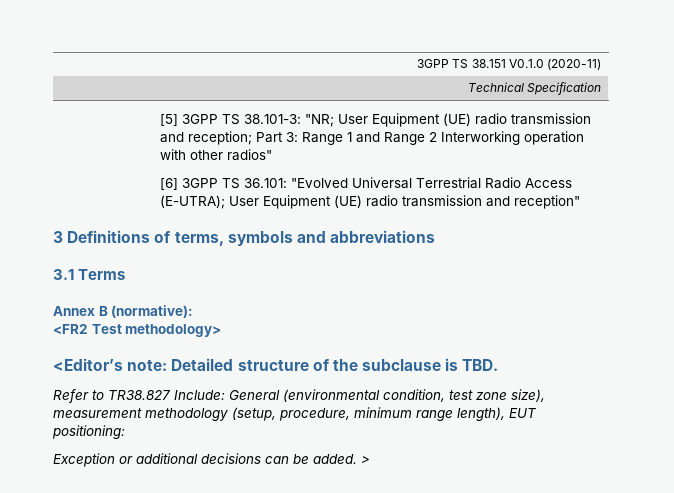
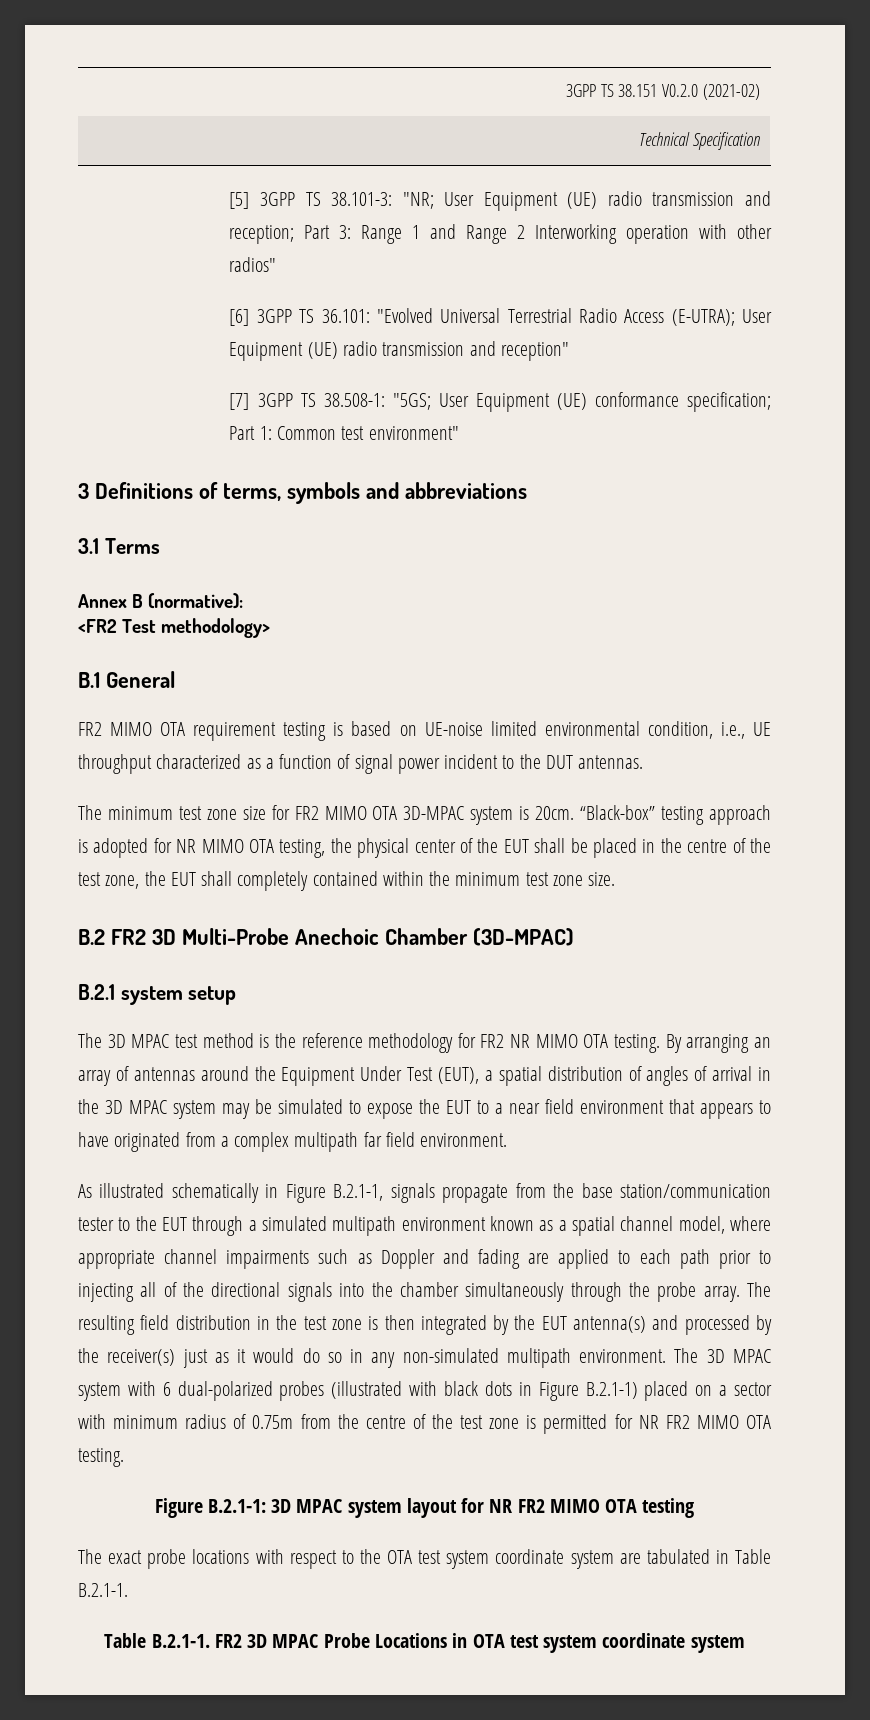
[508,59,602,70] V0.1.0 (2020-11) -> [662,84,760,100] V0.2.0 (2021-02)
(580, 202) none -> [229,392,771,412] [229,426,459,440] // [7] 3GPP TS 38.508-1: "5GS; User Equipment (UE) conformance specification; Part 1: Common test environment"
[53,358,499,371] [53,389,545,403] [53,407,537,421] [52,425,125,439] [53,453,370,467] <Editor’s note: Detailed structure of the subclause is TBD. // Refer to TR38.827 Include: General (environmental condition, test zone size), measurement methodology (setup, procedure, minimum range length), EUT positioning: // Exception or additional decisions can be added. > -> [78,671,175,688] [78,721,771,741] [78,754,644,774] [78,805,771,825] [78,838,772,858] [78,871,616,891] [78,928,574,946] [78,984,237,1005] [78,1033,772,1053] [78,1066,771,1086] [78,1099,771,1119] [78,1132,508,1152] [78,1183,772,1203] [78,1216,772,1236] [78,1249,771,1269] [78,1282,772,1302] [78,1315,772,1335] [78,1348,772,1368] [78,1381,772,1401] [78,1414,772,1434] [78,1448,124,1467] [154,1498,695,1518] [78,1549,772,1569] [78,1583,128,1597] [104,1633,745,1653] B.1 General // FR2 MIMO OTA requirement testing is based on UE-noise limited environmental condition, i.e., UE throughput characterized as a function of signal power incident to the DUT antennas. // The minimum test zone size for FR2 MIMO OTA 3D-MPAC system is 20cm. “Black-box” testing approach is adopted for NR MIMO OTA testing, the physical center of the EUT shall be placed in the centre of the test zone, the EUT shall completely contained within the minimum test zone size. // B.2 FR2 3D Multi-Probe Anechoic Chamber (3D-MPAC) // B.2.1 system setup // The 3D MPAC test method is the reference methodology for FR2 NR MIMO OTA testing. By arranging an array of antennas around the Equipment Under Test (EUT), a spatial distribution of angles of arrival in the 3D MPAC system may be simulated to expose the EUT to a near field environment that appears to have originated from a complex multipath far field environment. // As illustrated schematically in Figure B.2.1-1, signals propagate from the base station/communication tester to the EUT through a simulated multipath environment known as a spatial channel model, where appropriate channel impairments such as Doppler and fading are applied to each path prior to injecting all of the directional signals into the chamber simultaneously through the probe array. The resulting field distribution in the test zone is then integrated by the EUT antenna(s) and processed by the receiver(s) just as it would do so in any non-simulated multipath environment. The 3D MPAC system with 6 dual-polarized probes (illustrated with black dots in Figure B.2.1-1) placed on a sector with minimum radius of 0.75m from the centre of the test zone is permitted for NR FR2 MIMO OTA testing. // Figure B.2.1-1: 3D MPAC system layout for NR FR2 MIMO OTA testing // The exact probe locations with respect to the OTA test system coordinate system are tabulated in Table B.2.1-1. // Table B.2.1-1. FR2 3D MPAC Probe Locations in OTA test system coordinate system

